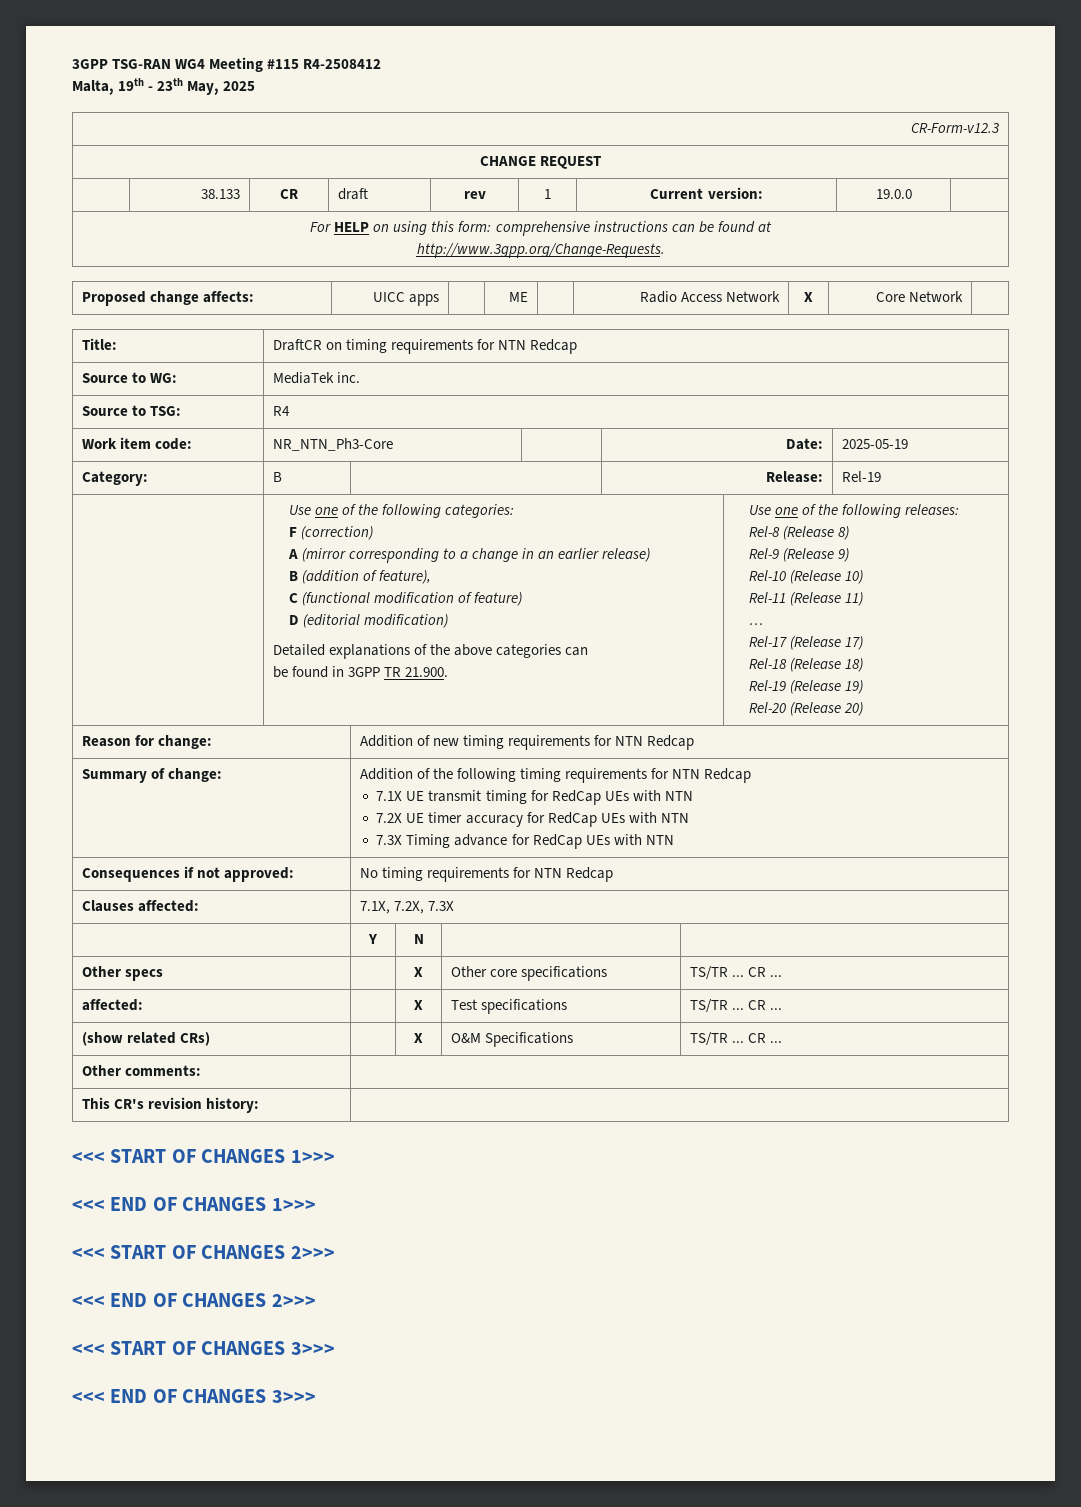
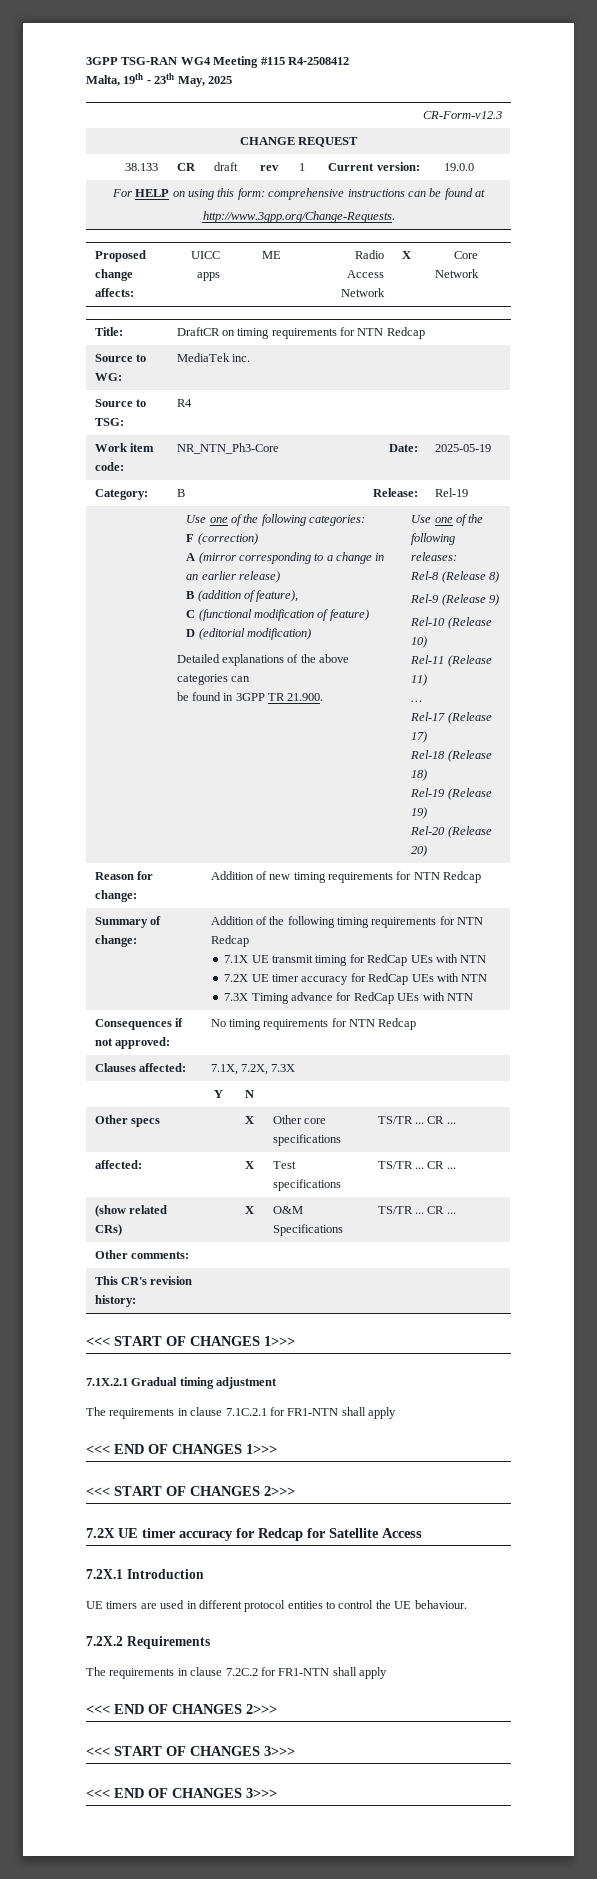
(335, 1156) none -> [86,1377,278,1389] [86,1407,396,1419] // 7.1X.2.1 Gradual timing adjustment // The requirements in clause 7.1C.2.1 for FR1-NTN shall apply
(335, 1252) none -> [86,1528,422,1541] [86,1569,204,1579] [86,1600,467,1612] [86,1636,210,1649] [86,1667,387,1679] // 7.2X UE timer accuracy for Redcap for Satellite Access // 7.2X.1 Introduction // UE timers are used in different protocol entities to control the UE behaviour. // 7.2X.2 Requirements // The requirements in clause 7.2C.2 for FR1-NTN shall apply

